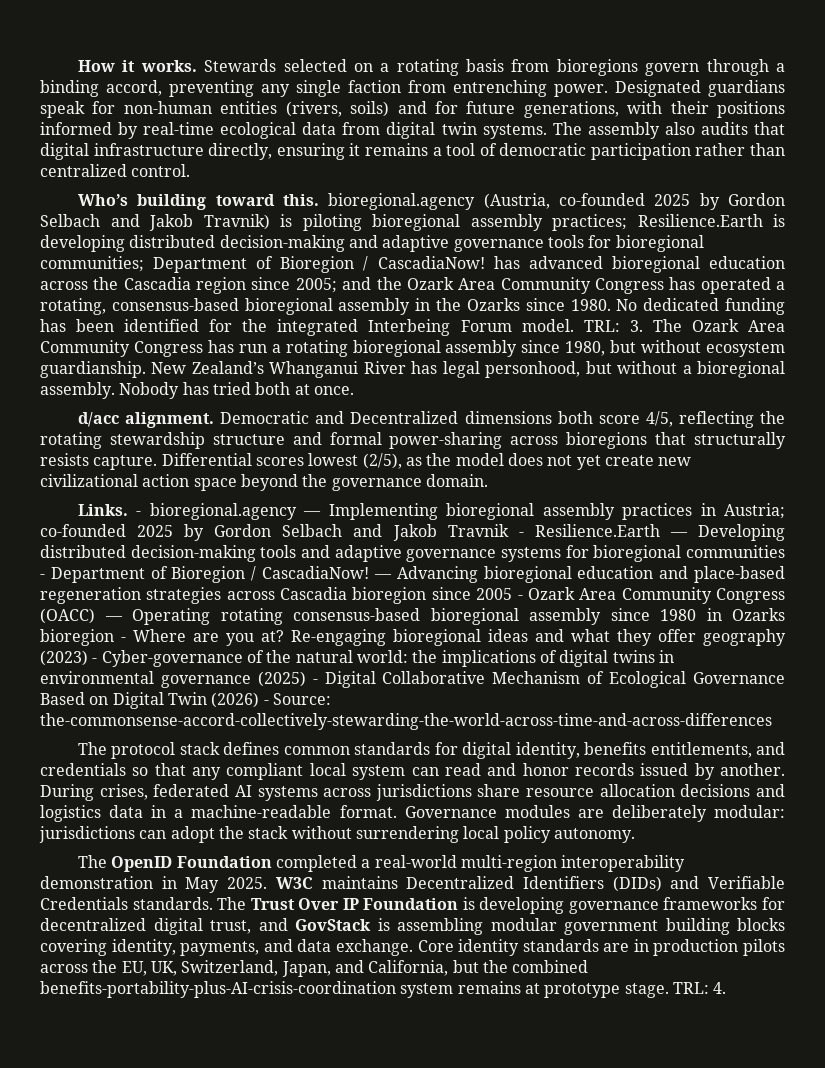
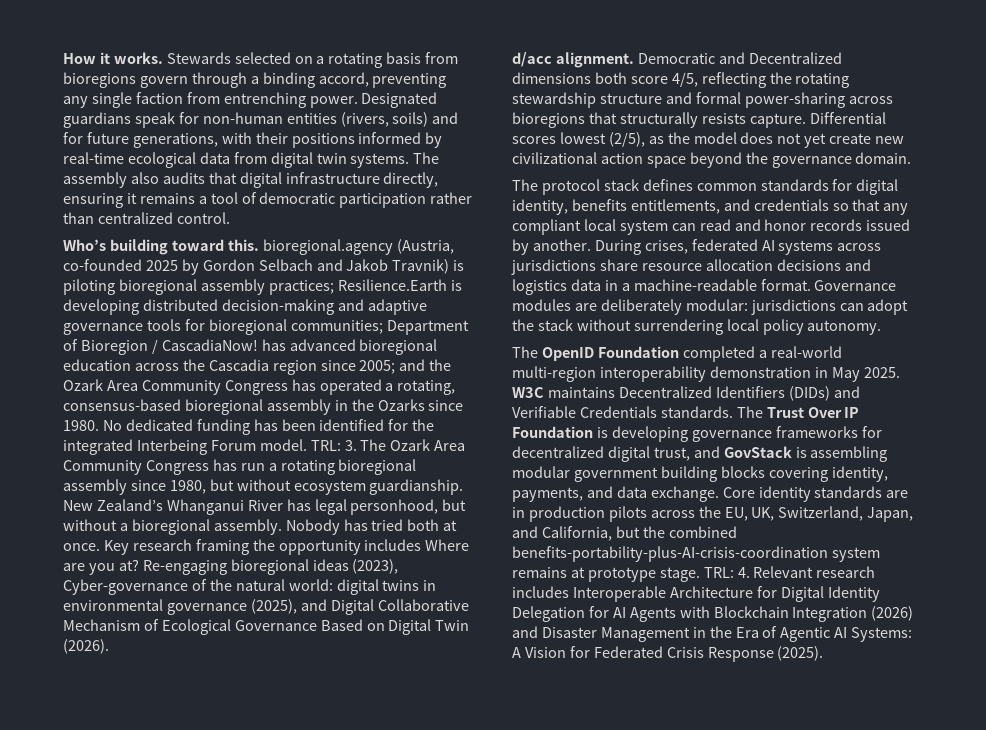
(354, 390) none -> [103,539,470,555] [63,559,399,575] [63,579,437,595] [63,599,469,615] [63,619,470,635] [63,639,109,654] Key research framing the opportunity includes Where are you at? Re-engaging bioregional ideas (2023), Cyber-governance of the natural world: digital twins in environmental governance (2025), and Digital Collaborative Mechanism of Ecological Governance Based on Digital Twin (2026).
[77,503,785,520] [40,524,786,541] [40,545,785,562] [40,566,786,583] [40,587,786,604] [40,608,785,625] [40,629,786,646] [40,650,674,667] [40,671,786,688] [40,692,331,709] [40,713,772,730] // Links. - bioregional.agency — Implementing bioregional assembly practices in Austria; co-founded 2025 by Gordon Selbach and Jakob Travnik - Resilience.Earth — Developing distributed decision-making tools and adaptive governance systems for bioregional communities - Department of Bioregion / CascadiaNow! — Advancing bioregional education and place-based regeneration strategies across Cascadia bioregion since 2005 - Ozark Area Community Congress (OACC) — Operating rotating consensus-based bioregional assembly since 1980 in Ozarks bioregion - Where are you at? Re-engaging bioregional ideas and what they offer geography (2023) - Cyber-governance of the natural world: the implications of digital twins in environmental governance (2025) - Digital Collaborative Mechanism of Ecological Governance Based on Digital Twin (2026) - Source: the-commonsense-accord-collectively-stewarding-the-world-across-time-and-across-differences -> (912, 158) none
(727, 988) none -> [753,566,876,578] [512,586,880,602] [512,606,914,622] [512,626,913,642] [512,646,824,662] Relevant research includes Interoperable Architecture for Digital Identity Delegation for AI Agents with Blockchain Integration (2026) and Disaster Management in the Era of Agentic AI Systems: A Vision for Federated Crisis Response (2025).

